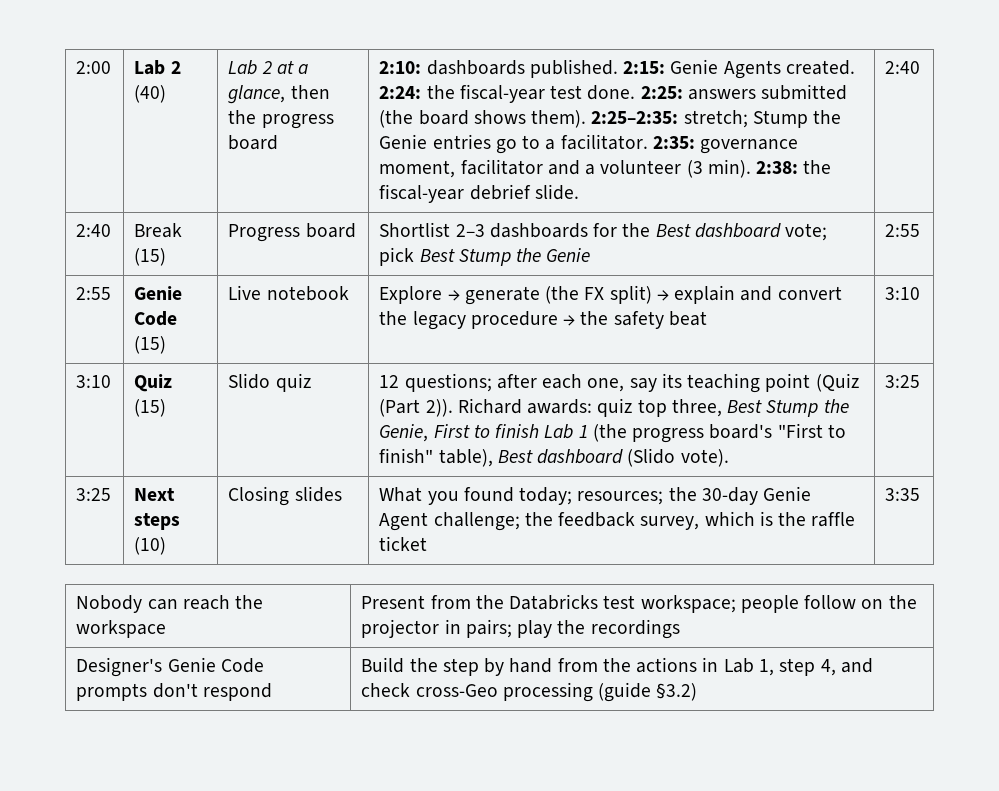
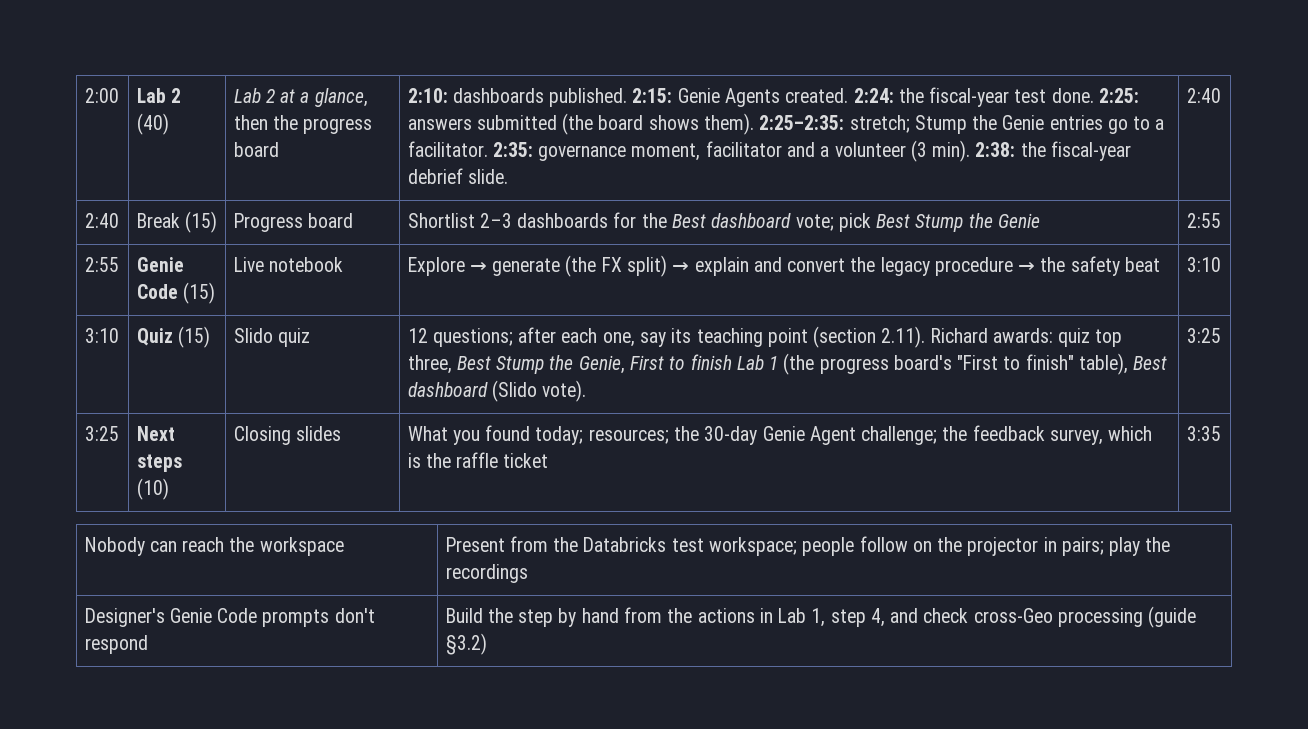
[815,373,859,392] [379,399,453,417] (Quiz (Part 2)). -> [813,326,926,348] (section 2.11).

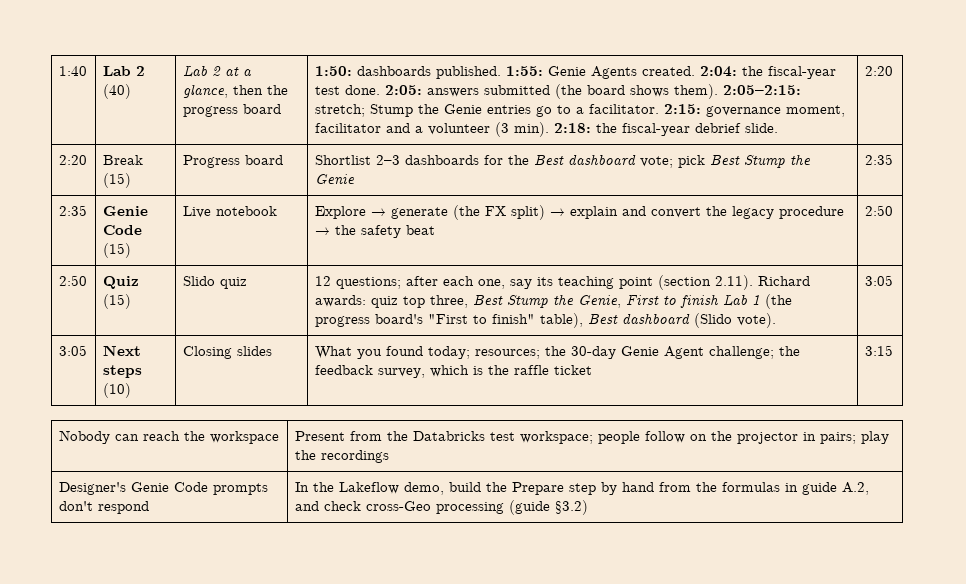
[84,88,119,103] 2:00 -> [58,66,87,76] 1:40
[407,88,448,103] 2:10: -> [314,66,352,76] 1:50:
[632,88,673,103] 2:15: -> [505,66,543,76] 1:55:
[853,88,894,103] 2:24: -> [699,66,737,77] 2:04:
[1098,88,1139,103] 2:25: -> [384,85,422,95] 2:05:
[759,115,845,130] 2:25–2:35: -> [722,85,801,95] 2:05–2:15:
[492,142,533,157] 2:35: -> [663,104,701,114] 2:15:
[975,142,1016,157] 2:38: -> [553,123,591,133] 2:18:
[1186,88,1221,103] [84,213,119,228] 2:40 // 2:40 -> [864,66,893,76] [58,155,87,165] 2:20 // 2:20
[1186,213,1221,228] [84,257,119,272] 2:55 // 2:55 -> [864,154,893,165] [58,205,87,216] 2:35 // 2:35
[1186,257,1221,272] [84,328,119,343] 3:10 // 3:10 -> [864,205,893,216] [58,275,87,286] 2:50 // 2:50
[1186,328,1221,343] [84,426,119,441] 3:25 // 3:25 -> [864,275,893,286] [58,345,87,356] 3:05 // 3:05
[1186,426,1221,441] 3:35 -> [864,345,893,356] 3:15
[445,608,513,623] Build the -> [294,482,564,495] In the Lakeflow demo, build the Prepare
[697,608,885,627] actions in Lab 1, step 4, -> [721,482,869,495] formulas in guide A.2,

